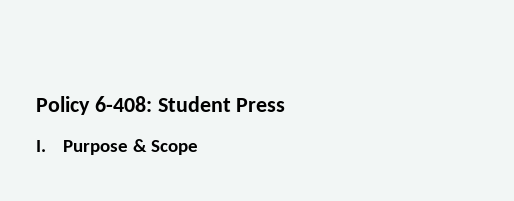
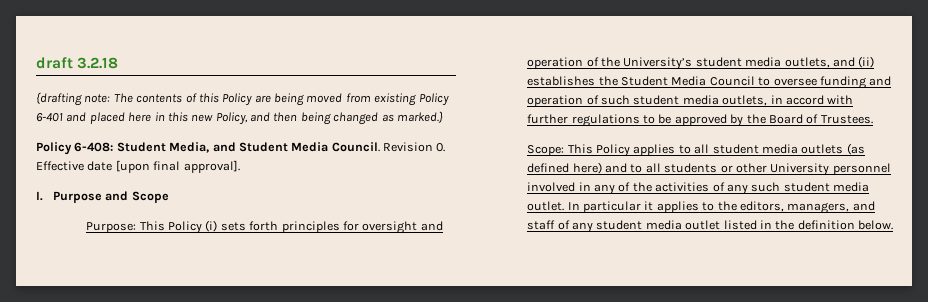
[36,96,286,115] Policy 6-408: Student Press -> [36,57,119,69] [36,92,449,106] [36,111,443,125] [36,142,446,155] [36,160,240,173] draft 3.2.18 // {drafting note: The contents of this Policy are being moved from existing Policy 6-401 and placed here in this new Policy, and then being changed as marked.} // Policy 6-408: Student Media, and Student Media Council. Revision 0. Effective date [upon final approval].
[133,139,148,152] & -> [105,191,129,201] and
(199, 147) none -> [86,220,443,234] [527,56,875,70] [527,76,892,89] [527,95,854,107] [527,114,873,127] [527,143,865,157] [527,162,891,176] [527,182,870,195] [527,201,875,214] [527,220,894,233] // Purpose: This Policy (i) sets forth principles for oversight and operation of the University’s student media outlets, and (ii) establishes the Student Media Council to oversee funding and operation of such student media outlets, in accord with further regulations to be approved by the Board of Trustees. // Scope: This Policy applies to all student media outlets (as defined here) and to all students or other University personnel involved in any of the activities of any such student media outlet. In particular it applies to the editors, managers, and staff of any student media outlet listed in the definition below.

